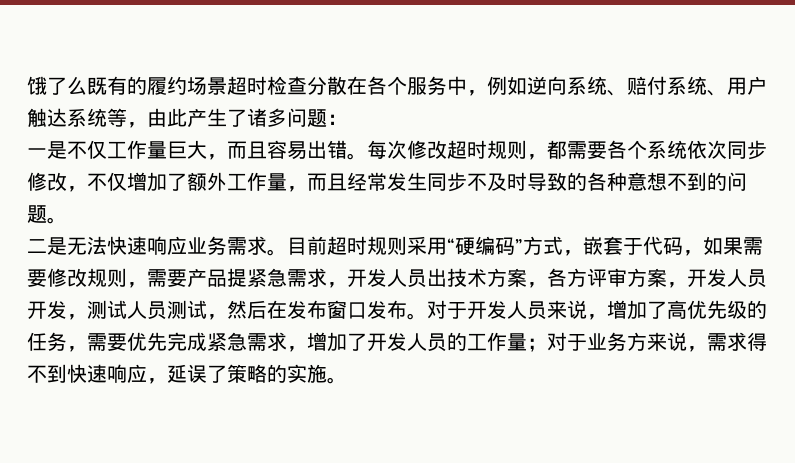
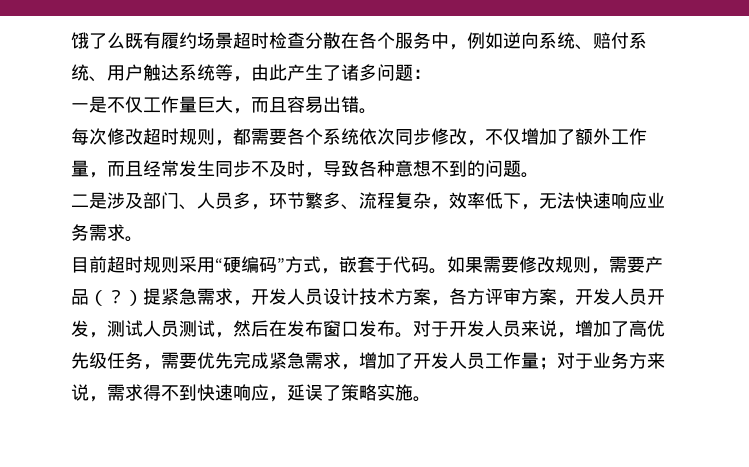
[127,76,147,95] 的 -> (161, 40) none
(367, 156) none -> (377, 111) //
[527,172,587,191] 导致的 -> [305,160,359,178] ，导致
(67, 246) none -> [107,192,539,210] 涉及部门、人员多，环节繁多、流程复杂，效率低下，
(287, 252) none -> (143, 239) //
[683,250,703,256] ， -> [429,268,447,274] 。
(227, 278) none -> [89,289,143,306] （？）
[427,268,447,287] 出 -> [323,288,359,305] 设计
[747,300,767,319] 的 -> (107, 360) none
[447,332,467,351] 的 -> (485, 360) none
[267,364,287,383] 的 -> (377, 392) none

